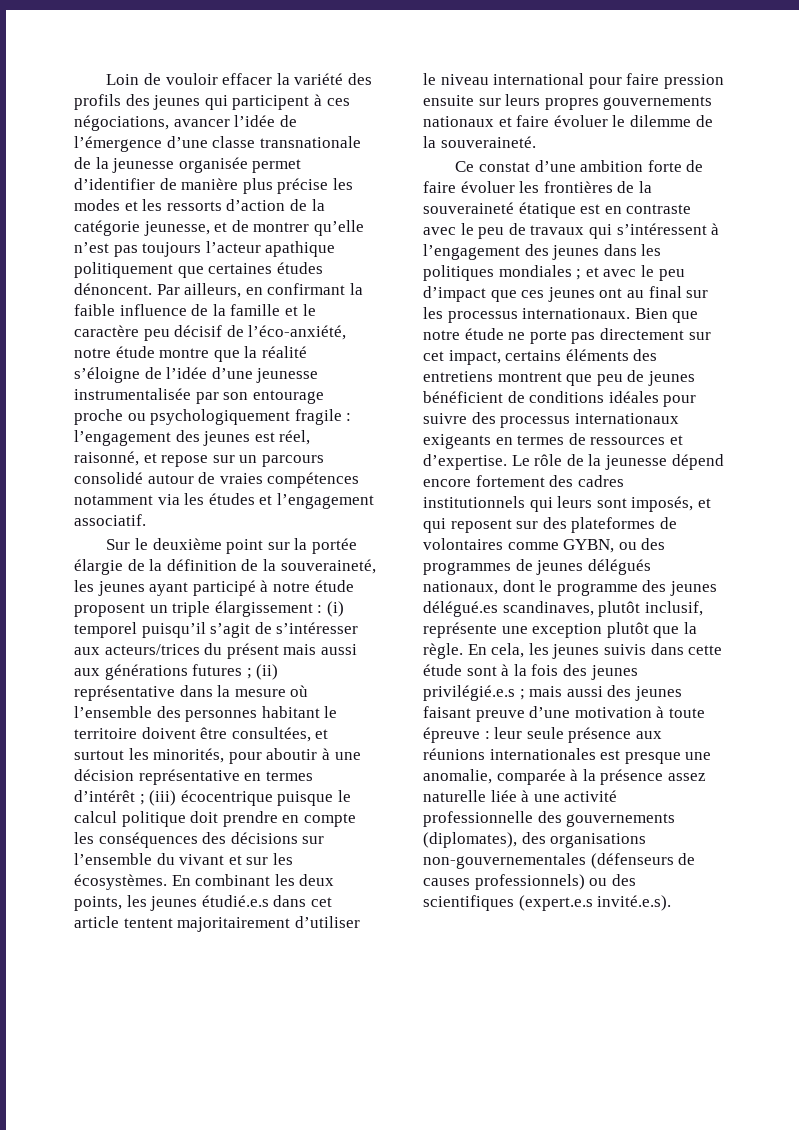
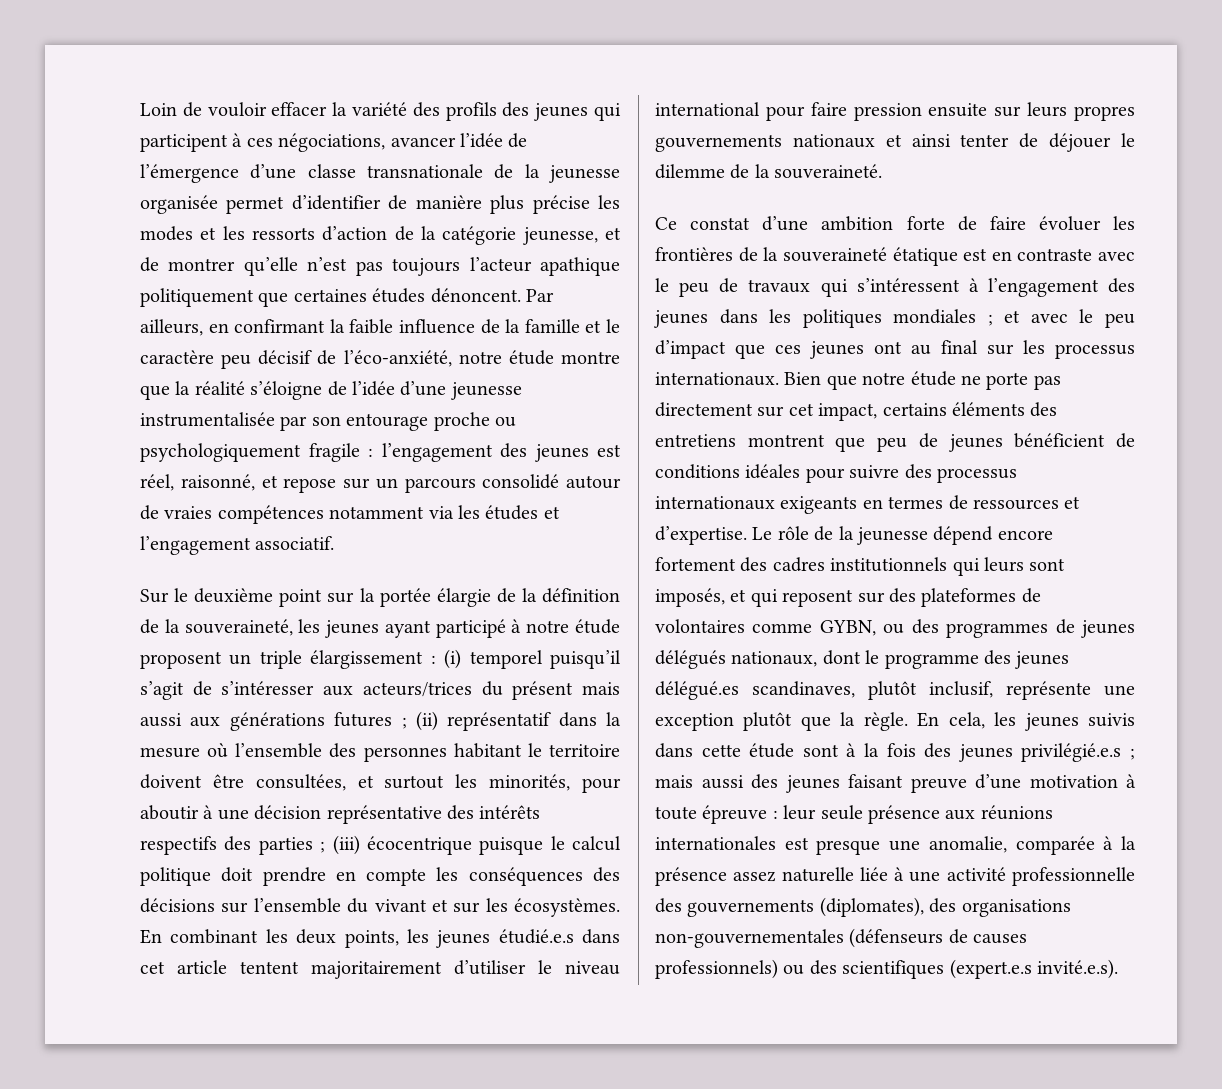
[74,685,175,701] représentative -> [447,712,552,731] représentatif
[244,771,313,781] [74,790,135,802] en termes d’intérêt -> [447,805,541,820] [140,836,313,855] des intérêts respectifs des parties
[516,115,608,127] faire évoluer -> [911,133,1112,152] ainsi tenter de déjouer

